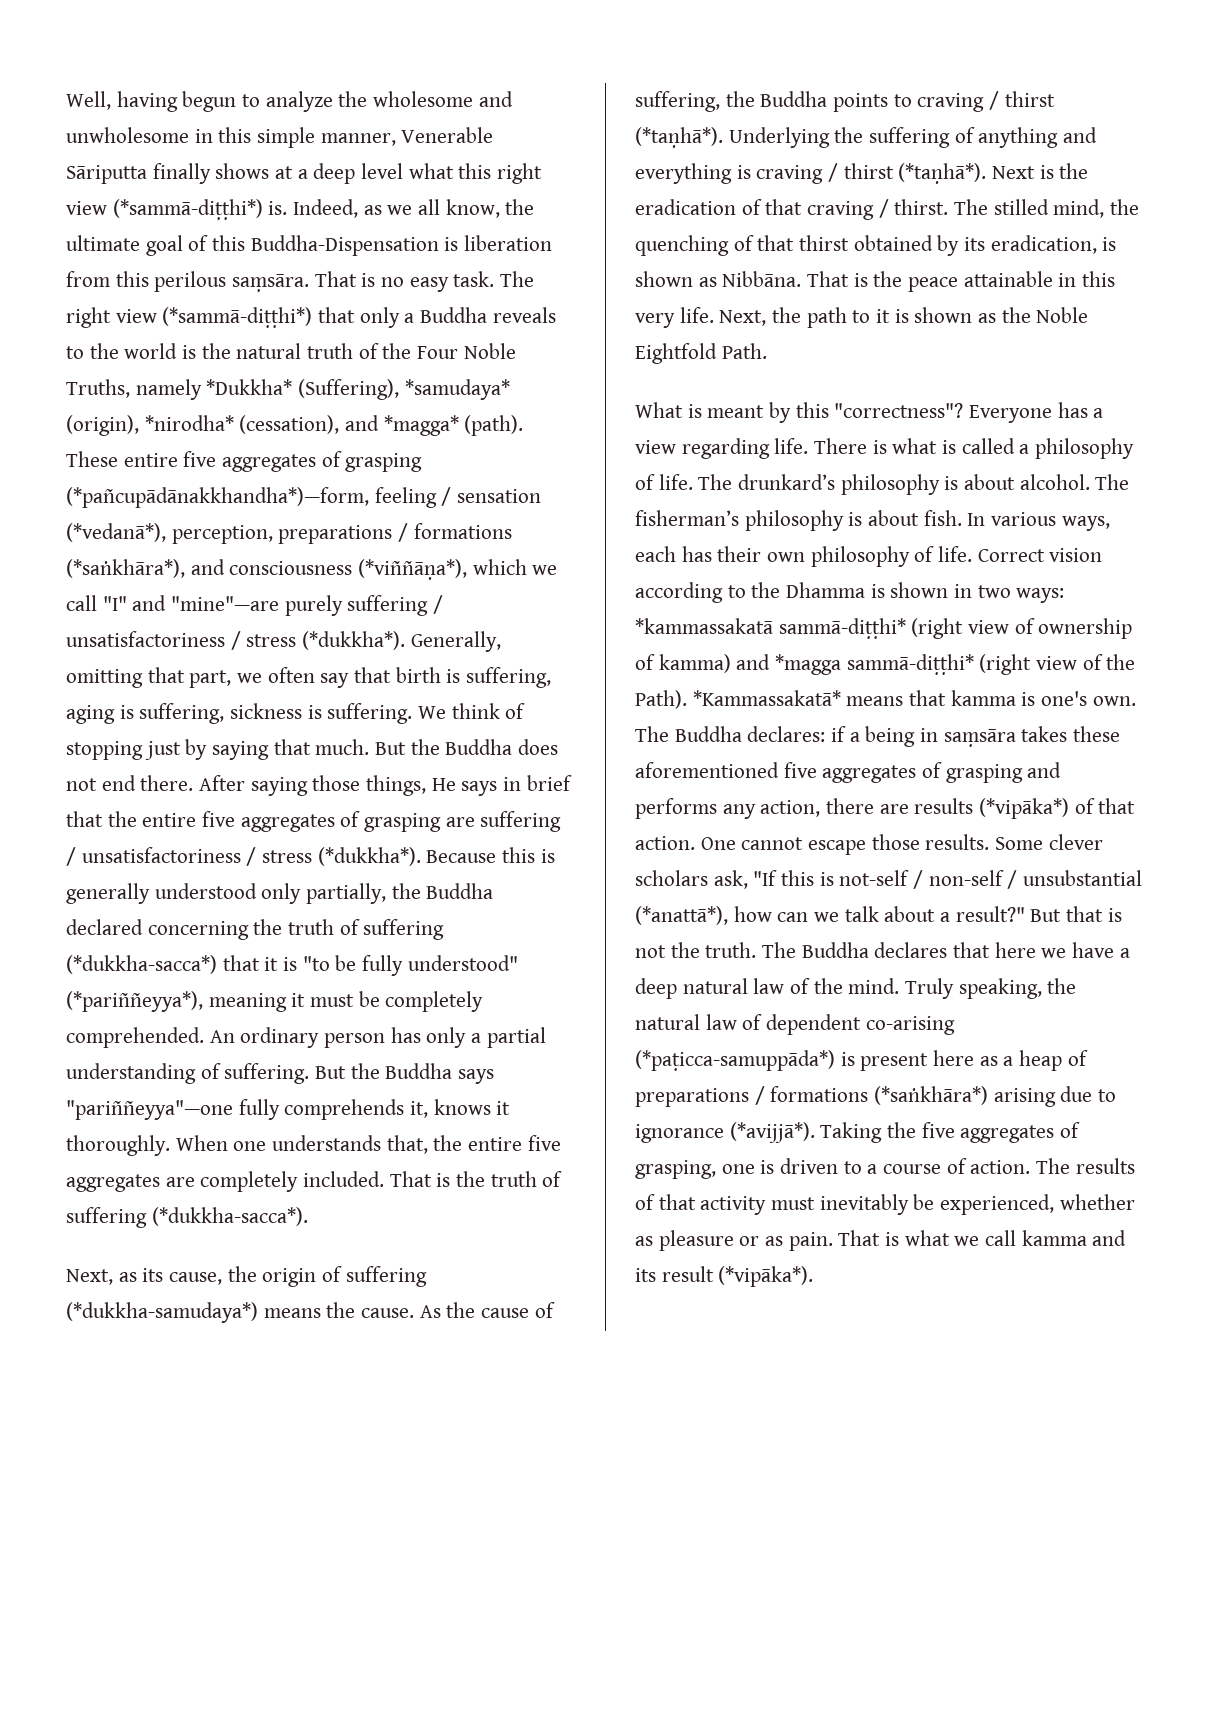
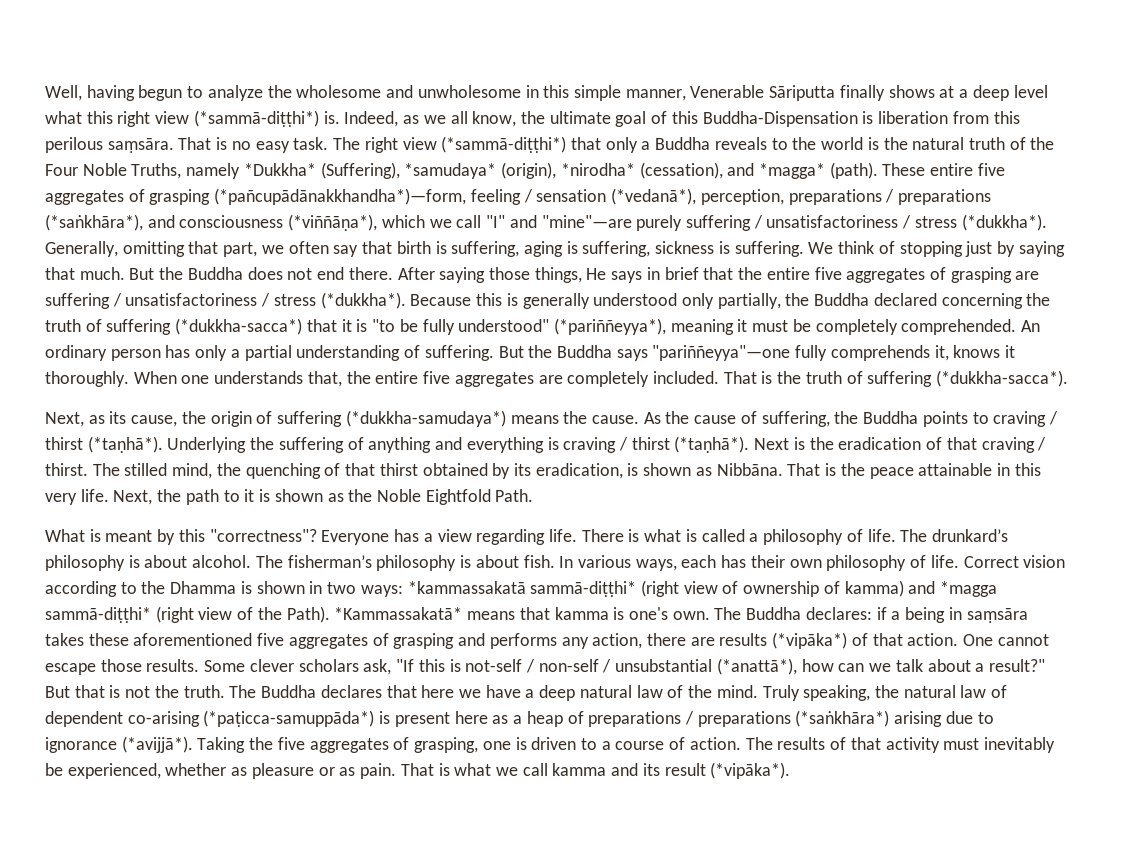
[413,523,512,539] formations -> [897,189,991,205] preparations
[770,1086,869,1102] formations -> [697,711,791,727] preparations

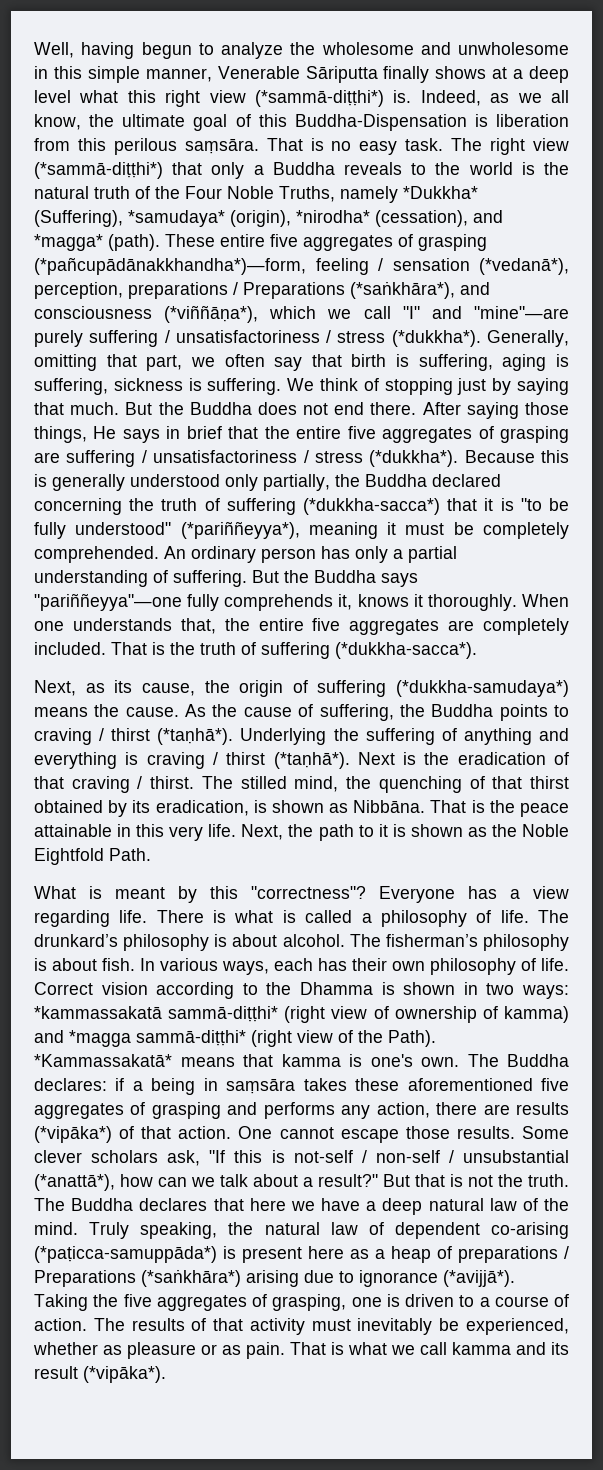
[897,189,991,205] preparations -> [243,282,345,299] Preparations
[697,711,791,727] preparations -> [34,1270,136,1287] Preparations

